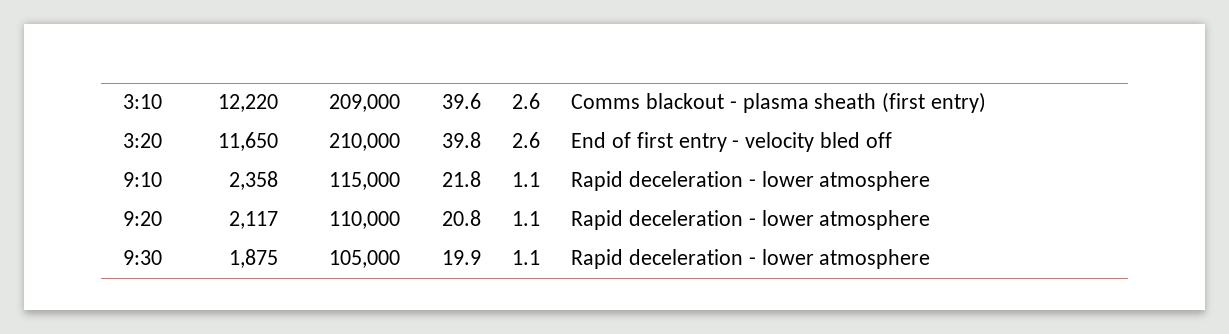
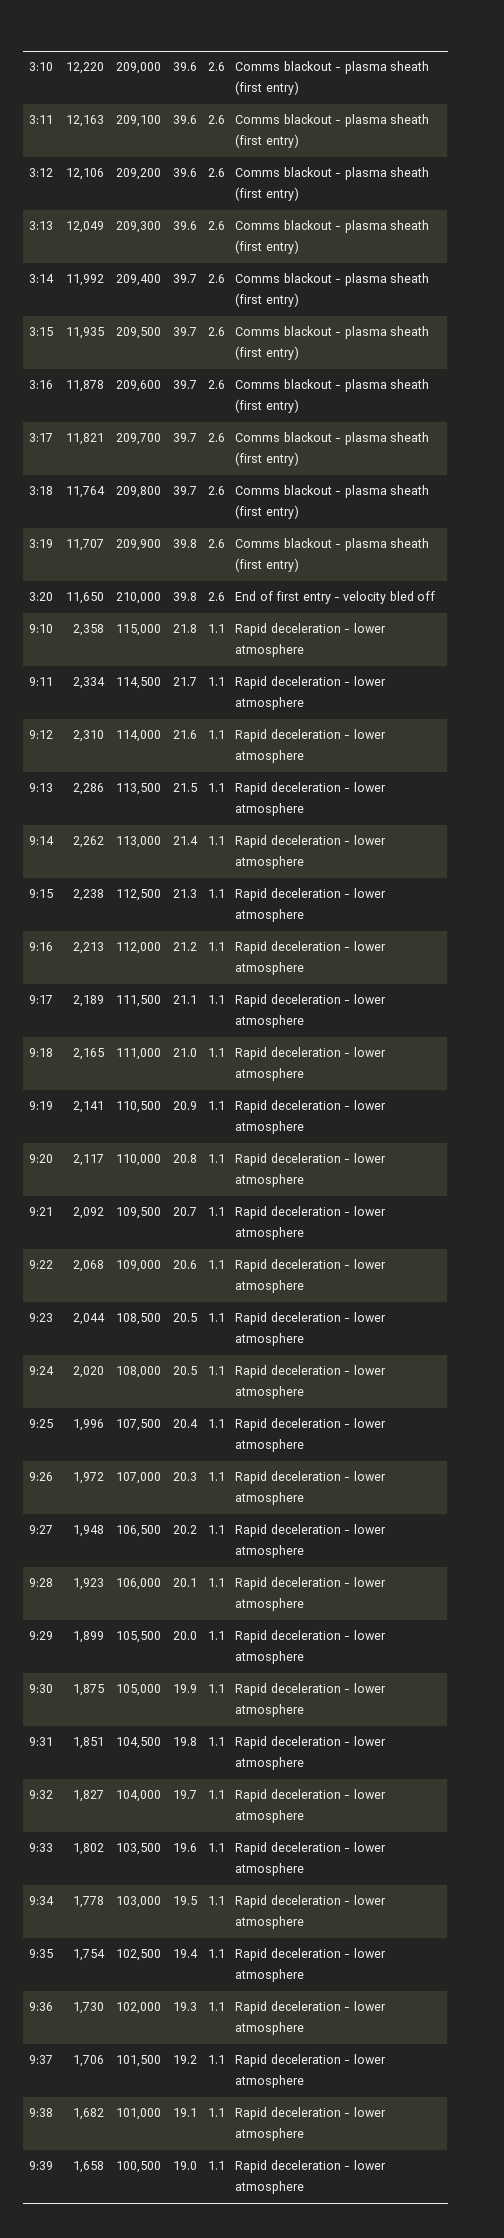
(987, 102) none -> [29,115,53,124] [65,115,104,127] [115,115,161,127] [172,115,197,124] [207,115,225,124] [235,114,429,127] [235,134,299,148] [29,168,53,177] [65,168,104,180] [115,168,161,180] [172,168,197,177] [207,168,225,177] [235,167,429,180] [235,187,299,201] [29,221,53,230] [65,221,104,233] [115,221,161,233] [172,221,197,230] [207,221,225,230] [235,220,429,233] [235,240,299,254] [29,274,54,283] [65,274,104,286] [115,274,161,286] [172,274,197,283] [207,274,225,283] [235,273,429,286] [235,293,299,307] [29,327,53,336] [65,327,104,339] [115,327,161,339] [172,327,197,336] [207,327,225,336] [235,326,429,339] [235,346,299,360] [29,380,53,389] [65,380,104,392] [115,380,161,392] [172,380,197,389] [207,380,225,389] [235,379,429,392] [235,399,299,413] [29,433,53,442] [65,433,104,445] [115,433,161,445] [172,433,197,442] [207,433,225,442] [235,432,429,445] [235,452,299,466] [29,486,53,495] [65,486,105,498] [115,486,161,498] [172,486,197,495] [207,486,225,495] [235,485,429,498] [235,505,299,519] [29,539,53,548] [65,539,104,551] [115,539,161,551] [172,539,197,548] [207,539,225,548] [235,538,429,551] [235,558,299,572] // 3:11 | 12,163 | 209,100 | 39.6 | 2.6 | Comms blackout - plasma sheath (first entry) // 3:12 | 12,106 | 209,200 | 39.6 | 2.6 | Comms blackout - plasma sheath (first entry) // 3:13 | 12,049 | 209,300 | 39.6 | 2.6 | Comms blackout - plasma sheath (first entry) // 3:14 | 11,992 | 209,400 | 39.7 | 2.6 | Comms blackout - plasma sheath (first entry) // 3:15 | 11,935 | 209,500 | 39.7 | 2.6 | Comms blackout - plasma sheath (first entry) // 3:16 | 11,878 | 209,600 | 39.7 | 2.6 | Comms blackout - plasma sheath (first entry) // 3:17 | 11,821 | 209,700 | 39.7 | 2.6 | Comms blackout - plasma sheath (first entry) // 3:18 | 11,764 | 209,800 | 39.7 | 2.6 | Comms blackout - plasma sheath (first entry) // 3:19 | 11,707 | 209,900 | 39.8 | 2.6 | Comms blackout - plasma sheath (first entry)
(931, 181) none -> [29,677,53,686] [72,677,105,689] [115,677,161,689] [172,677,197,686] [207,677,225,686] [235,676,386,689] [235,697,305,710] [29,730,53,739] [72,730,104,742] [115,730,161,742] [172,730,197,739] [207,730,225,739] [235,729,386,742] [235,750,305,763] [29,783,53,792] [72,783,104,795] [115,783,161,795] [172,783,197,792] [207,783,225,792] [235,782,386,795] [235,803,305,816] [29,836,54,845] [72,836,104,848] [115,836,161,848] [172,836,198,845] [207,836,225,845] [235,835,386,848] [235,856,305,869] [29,889,53,898] [72,889,104,901] [115,889,161,901] [172,889,197,898] [207,889,225,898] [235,888,386,901] [235,909,305,922] [29,942,53,951] [72,942,104,954] [115,942,161,954] [172,942,197,951] [207,942,225,951] [235,941,386,954] [235,962,305,975] [29,995,53,1004] [72,995,104,1007] [115,995,161,1007] [172,995,197,1004] [207,995,225,1004] [235,994,386,1007] [235,1015,305,1028] [29,1048,53,1057] [72,1048,104,1060] [115,1048,161,1060] [172,1048,197,1057] [207,1048,225,1057] [235,1047,386,1060] [235,1068,305,1081] [29,1101,53,1110] [72,1101,104,1113] [115,1101,161,1113] [172,1101,197,1110] [207,1101,225,1110] [235,1100,386,1113] [235,1121,305,1134] // 9:11 | 2,334 | 114,500 | 21.7 | 1.1 | Rapid deceleration - lower atmosphere // 9:12 | 2,310 | 114,000 | 21.6 | 1.1 | Rapid deceleration - lower atmosphere // 9:13 | 2,286 | 113,500 | 21.5 | 1.1 | Rapid deceleration - lower atmosphere // 9:14 | 2,262 | 113,000 | 21.4 | 1.1 | Rapid deceleration - lower atmosphere // 9:15 | 2,238 | 112,500 | 21.3 | 1.1 | Rapid deceleration - lower atmosphere // 9:16 | 2,213 | 112,000 | 21.2 | 1.1 | Rapid deceleration - lower atmosphere // 9:17 | 2,189 | 111,500 | 21.1 | 1.1 | Rapid deceleration - lower atmosphere // 9:18 | 2,165 | 111,000 | 21.0 | 1.1 | Rapid deceleration - lower atmosphere // 9:19 | 2,141 | 110,500 | 20.9 | 1.1 | Rapid deceleration - lower atmosphere
(931, 220) none -> [29,1207,53,1216] [72,1207,104,1219] [115,1207,161,1219] [172,1207,197,1216] [207,1207,225,1216] [235,1206,386,1219] [235,1227,305,1240] [29,1260,53,1269] [72,1260,104,1272] [115,1260,161,1272] [172,1260,197,1269] [207,1260,225,1269] [235,1259,386,1272] [235,1280,305,1293] [29,1313,53,1322] [72,1313,105,1325] [115,1313,161,1325] [172,1313,197,1322] [207,1313,225,1322] [235,1312,386,1325] [235,1333,305,1346] [29,1366,54,1375] [72,1366,104,1378] [115,1366,161,1378] [172,1366,197,1375] [207,1366,225,1375] [235,1365,386,1378] [235,1386,305,1399] [29,1419,53,1428] [72,1419,104,1431] [115,1419,161,1431] [172,1419,198,1428] [207,1419,225,1428] [235,1418,386,1431] [235,1439,305,1452] [29,1472,53,1481] [72,1472,104,1484] [115,1472,161,1484] [172,1472,197,1481] [207,1472,225,1481] [235,1471,386,1484] [235,1492,305,1505] [29,1525,53,1534] [72,1525,104,1537] [115,1525,161,1537] [172,1525,197,1534] [207,1525,225,1534] [235,1524,386,1537] [235,1545,305,1558] [29,1578,53,1587] [72,1578,104,1590] [115,1578,161,1590] [172,1578,197,1587] [207,1578,225,1587] [235,1577,386,1590] [235,1598,305,1611] [29,1631,53,1640] [72,1631,104,1643] [115,1631,161,1643] [172,1631,197,1640] [207,1631,225,1640] [235,1630,386,1643] [235,1651,305,1664] // 9:21 | 2,092 | 109,500 | 20.7 | 1.1 | Rapid deceleration - lower atmosphere // 9:22 | 2,068 | 109,000 | 20.6 | 1.1 | Rapid deceleration - lower atmosphere // 9:23 | 2,044 | 108,500 | 20.5 | 1.1 | Rapid deceleration - lower atmosphere // 9:24 | 2,020 | 108,000 | 20.5 | 1.1 | Rapid deceleration - lower atmosphere // 9:25 | 1,996 | 107,500 | 20.4 | 1.1 | Rapid deceleration - lower atmosphere // 9:26 | 1,972 | 107,000 | 20.3 | 1.1 | Rapid deceleration - lower atmosphere // 9:27 | 1,948 | 106,500 | 20.2 | 1.1 | Rapid deceleration - lower atmosphere // 9:28 | 1,923 | 106,000 | 20.1 | 1.1 | Rapid deceleration - lower atmosphere // 9:29 | 1,899 | 105,500 | 20.0 | 1.1 | Rapid deceleration - lower atmosphere
(931, 259) none -> [29,1737,53,1746] [72,1737,104,1749] [115,1737,161,1749] [172,1737,197,1746] [207,1737,225,1746] [235,1736,386,1749] [235,1757,305,1770] [29,1790,53,1799] [72,1790,104,1802] [115,1790,161,1802] [172,1790,197,1799] [207,1790,225,1799] [235,1789,386,1802] [235,1810,305,1823] [29,1843,53,1852] [72,1843,104,1855] [115,1843,161,1855] [172,1843,197,1852] [207,1843,225,1852] [235,1842,386,1855] [235,1863,305,1876] [29,1896,54,1905] [72,1896,104,1908] [115,1896,161,1908] [172,1896,197,1905] [207,1896,225,1905] [235,1895,386,1908] [235,1916,305,1929] [29,1949,53,1958] [72,1949,105,1961] [115,1949,161,1961] [172,1949,198,1958] [207,1949,225,1958] [235,1948,386,1961] [235,1969,305,1982] [29,2002,53,2011] [72,2002,104,2014] [115,2002,161,2014] [172,2002,197,2011] [207,2002,225,2011] [235,2001,386,2014] [235,2022,305,2035] [29,2055,53,2064] [72,2055,104,2067] [115,2055,161,2067] [172,2055,197,2064] [207,2055,225,2064] [235,2054,386,2067] [235,2075,305,2088] [29,2108,53,2117] [72,2108,104,2120] [115,2108,161,2120] [172,2108,197,2117] [207,2108,225,2117] [235,2107,386,2120] [235,2128,305,2141] [29,2161,53,2170] [72,2161,104,2173] [115,2161,161,2173] [172,2161,197,2170] [207,2161,225,2170] [235,2160,386,2173] [235,2181,305,2194] // 9:31 | 1,851 | 104,500 | 19.8 | 1.1 | Rapid deceleration - lower atmosphere // 9:32 | 1,827 | 104,000 | 19.7 | 1.1 | Rapid deceleration - lower atmosphere // 9:33 | 1,802 | 103,500 | 19.6 | 1.1 | Rapid deceleration - lower atmosphere // 9:34 | 1,778 | 103,000 | 19.5 | 1.1 | Rapid deceleration - lower atmosphere // 9:35 | 1,754 | 102,500 | 19.4 | 1.1 | Rapid deceleration - lower atmosphere // 9:36 | 1,730 | 102,000 | 19.3 | 1.1 | Rapid deceleration - lower atmosphere // 9:37 | 1,706 | 101,500 | 19.2 | 1.1 | Rapid deceleration - lower atmosphere // 9:38 | 1,682 | 101,000 | 19.1 | 1.1 | Rapid deceleration - lower atmosphere // 9:39 | 1,658 | 100,500 | 19.0 | 1.1 | Rapid deceleration - lower atmosphere

